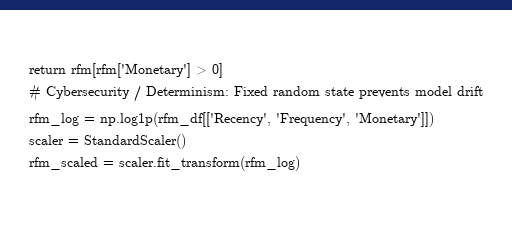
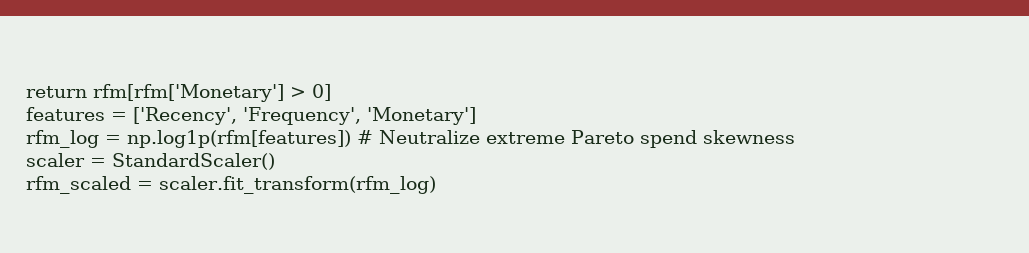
[29,84,483,102] [29,112,434,127] # Cybersecurity / Determinism: Fixed random state prevents model drift // rfm_log = np.log1p(rfm_df[['Recency', 'Frequency', 'Monetary']]) -> [26,107,476,125] [26,130,795,148] features = ['Recency', 'Frequency', 'Monetary'] // rfm_log = np.log1p(rfm[features]) # Neutralize extreme Pareto spend skewness

